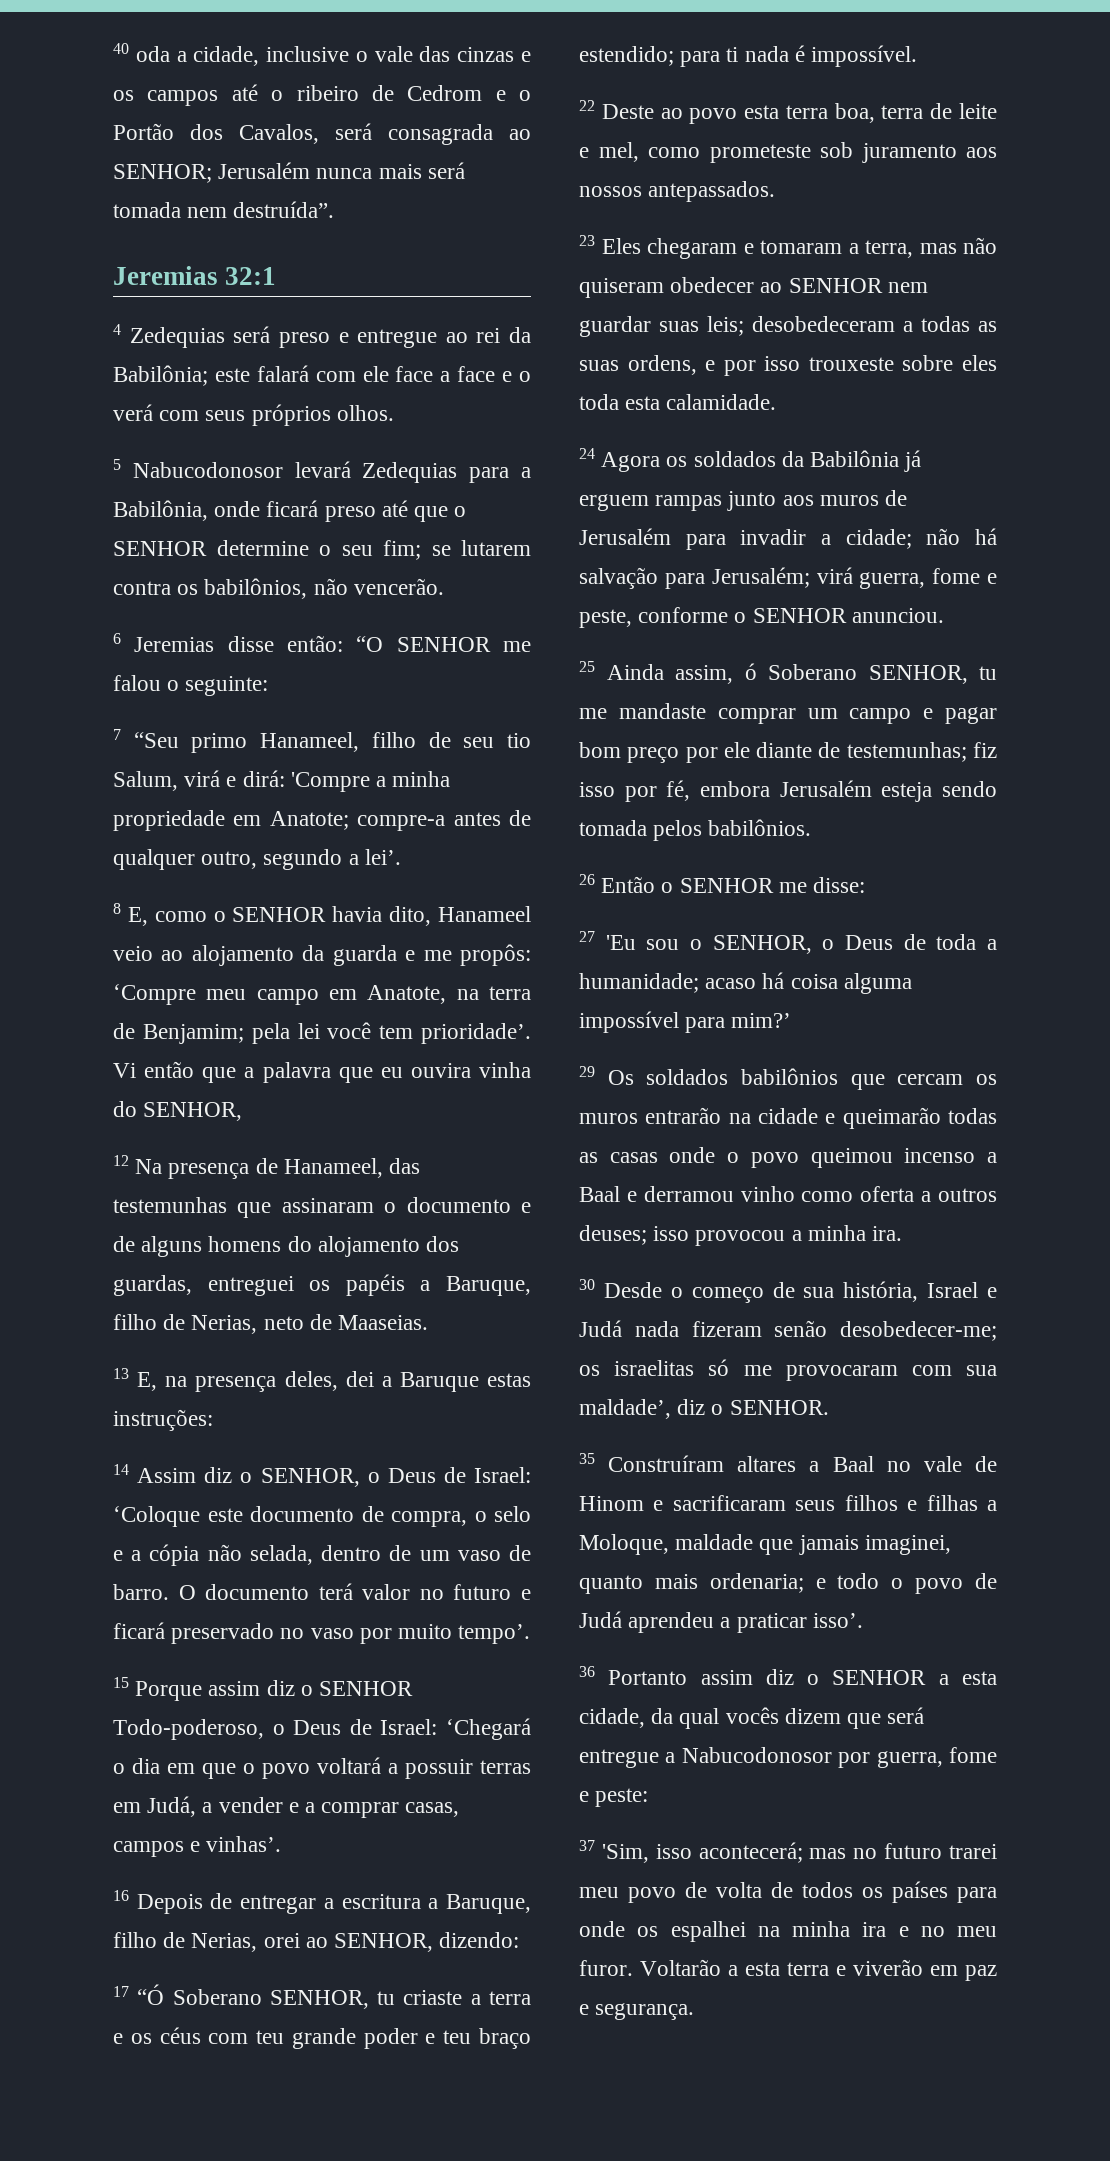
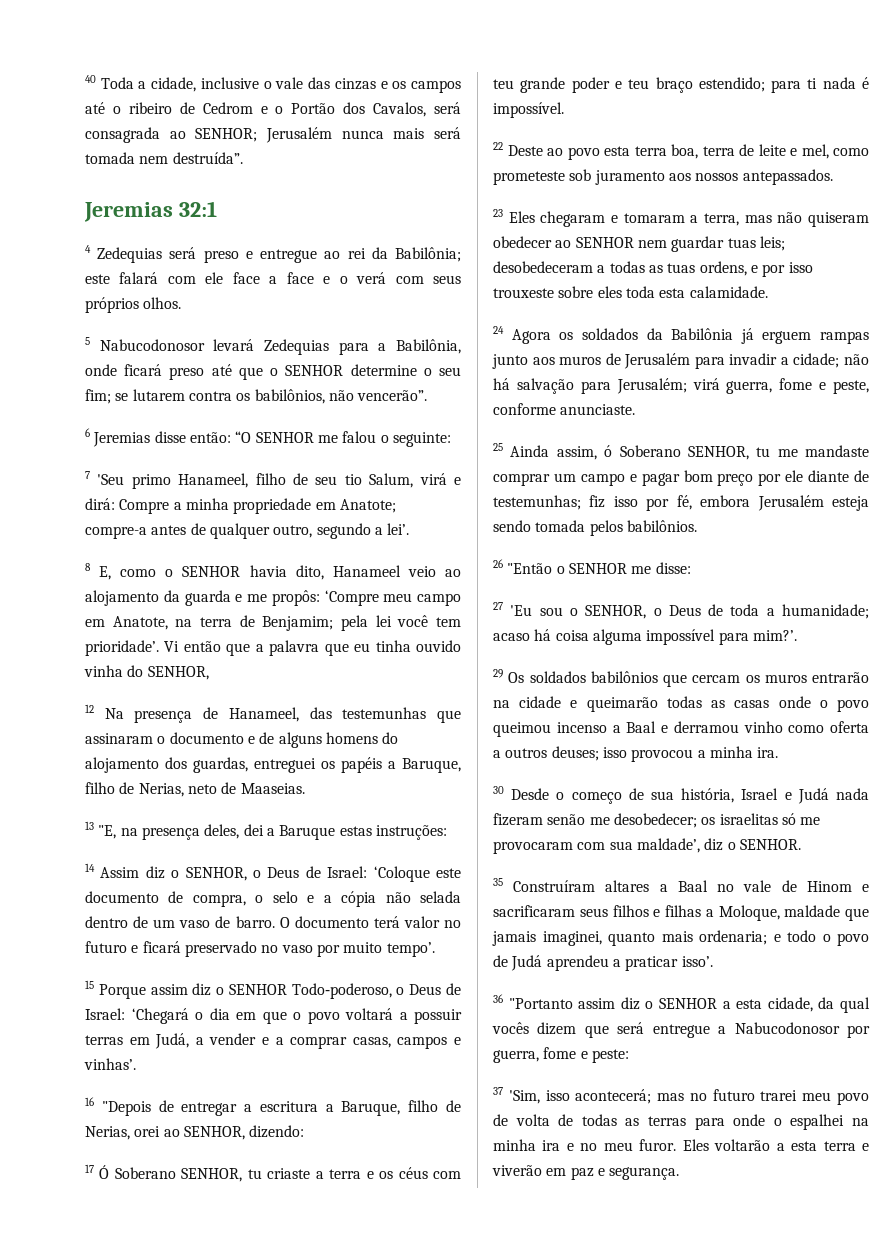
[135,46,170,62] oda -> [100,77,134,89] Toda
[353,578,444,595] vencerão. -> [357,390,428,401] vencerão”.
[133,732,179,748] “Seu -> [97,474,125,485] 'Seu
[290,772,370,792] 'Compre -> [119,499,170,514] Compre
[410,1063,471,1078] ouvira -> [375,640,462,652] tinha ouvido
[137,1372,158,1391] E, -> [98,825,117,839] "E,
[249,1545,313,1565] selada, -> [420,891,462,903] selada
[136,1894,203,1914] Depois -> [101,1101,151,1116] "Depois
[137,1984,165,2005] “Ó -> [99,1165,110,1179] Ó
[659,321,699,332] suas -> [727,238,756,248] tuas
[579,360,619,371] suas -> [667,263,696,273] tuas
[734,608,944,623] o SENHOR anunciou. -> [560,404,636,415] anunciaste.
[601,876,656,893] Então -> [507,563,553,574] "Então
[731,1013,792,1028] mim?’ -> [752,630,797,641] mim?’.
[840,1321,997,1341] desobedecer‑me; -> [589,813,697,828] me desobedecer;
[608,1670,688,1685] Portanto -> [508,998,573,1009] "Portanto
[802,1881,948,1903] todos os países -> [581,1114,686,1126] todas as terras
[637,1926,659,1937] os -> [773,1118,782,1126] o
[640,1959,721,1976] Voltarão -> [682,1139,771,1151] Eles voltarão

